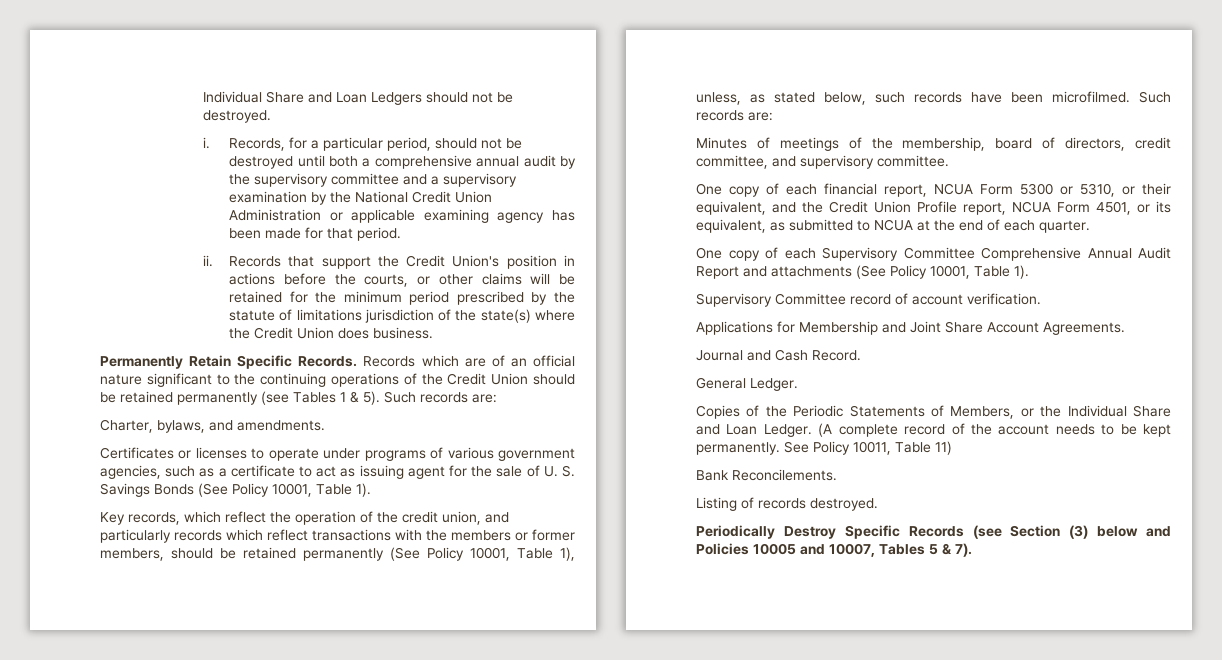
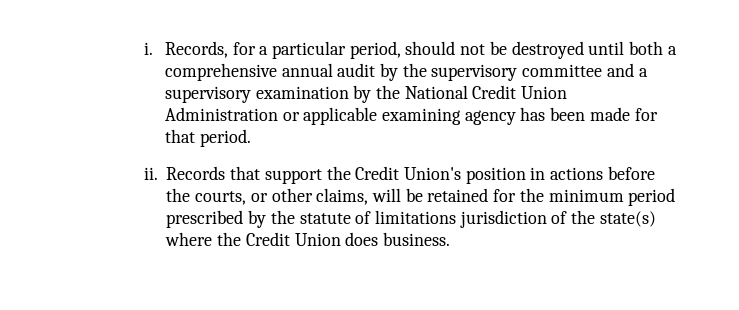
[203,91,514,105] [203,110,272,123] Individual Share and Loan Ledgers should not be destroyed. // -> (143, 48) none
[481,273,522,285] claims -> [316,188,369,205] claims,
[100,355,575,369] [100,373,575,387] [100,391,497,405] [100,419,325,433] [100,447,576,461] [100,465,575,479] [100,483,371,497] [100,511,509,525] [100,529,575,543] [100,547,575,561] [696,91,1171,105] [696,110,773,121] [696,137,1171,151] [696,155,949,169] [696,183,1171,197] [696,201,1171,215] [696,219,1090,233] [696,247,1171,261] [696,265,1029,279] [696,293,1041,307] [696,321,1125,335] [696,349,861,361] [696,377,798,391] [696,405,1171,419] [696,423,1171,437] [696,441,952,455] [696,469,837,481] [696,497,878,511] [696,525,1171,539] [696,543,972,557] // Permanently Retain Specific Records. Records which are of an official nature significant to the continuing operations of the Credit Union should be retained permanently (see Tables 1 & 5). Such records are: // Charter, bylaws, and amendments. // Certificates or licenses to operate under programs of various government agencies, such as a certificate to act as issuing agent for the sale of U. S. Savings Bonds (See Policy 10001, Table 1). // Key records, which reflect the operation of the credit union, and particularly records which reflect transactions with the members or former members, should be retained permanently (See Policy 10001, Table 1), unless, as stated below, such records have been microfilmed. Such records are: // Minutes of meetings of the membership, board of directors, credit committee, and supervisory committee. // One copy of each financial report, NCUA Form 5300 or 5310, or their equivalent, and the Credit Union Profile report, NCUA Form 4501, or its equivalent, as submitted to NCUA at the end of each quarter. // One copy of each Supervisory Committee Comprehensive Annual Audit Report and attachments (See Policy 10001, Table 1). // Supervisory Committee record of account verification. // Applications for Membership and Joint Share Account Agreements. // Journal and Cash Record. // General Ledger. // Copies of the Periodic Statements of Members, or the Individual Share and Loan Ledger. (A complete record of the account needs to be kept permanently. See Policy 10011, Table 11) // Bank Reconcilements. // Listing of records destroyed. // Periodically Destroy Specific Records (see Section (3) below and Policies 10005 and 10007, Tables 5 & 7). -> (451, 239) none

